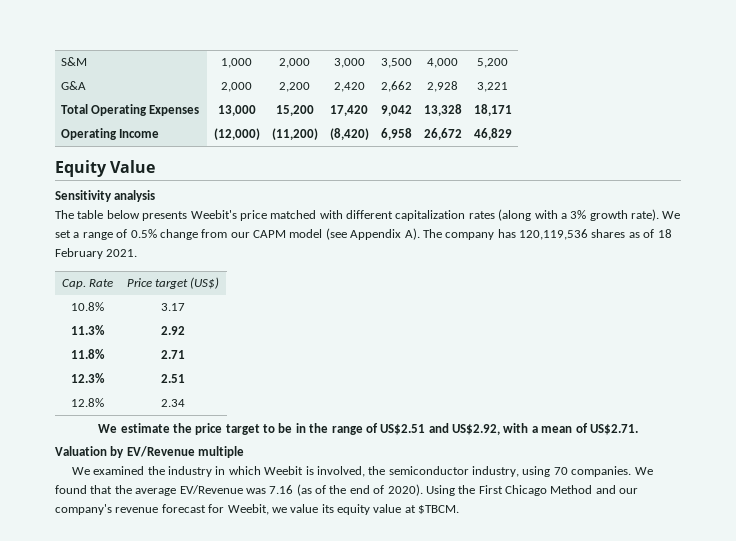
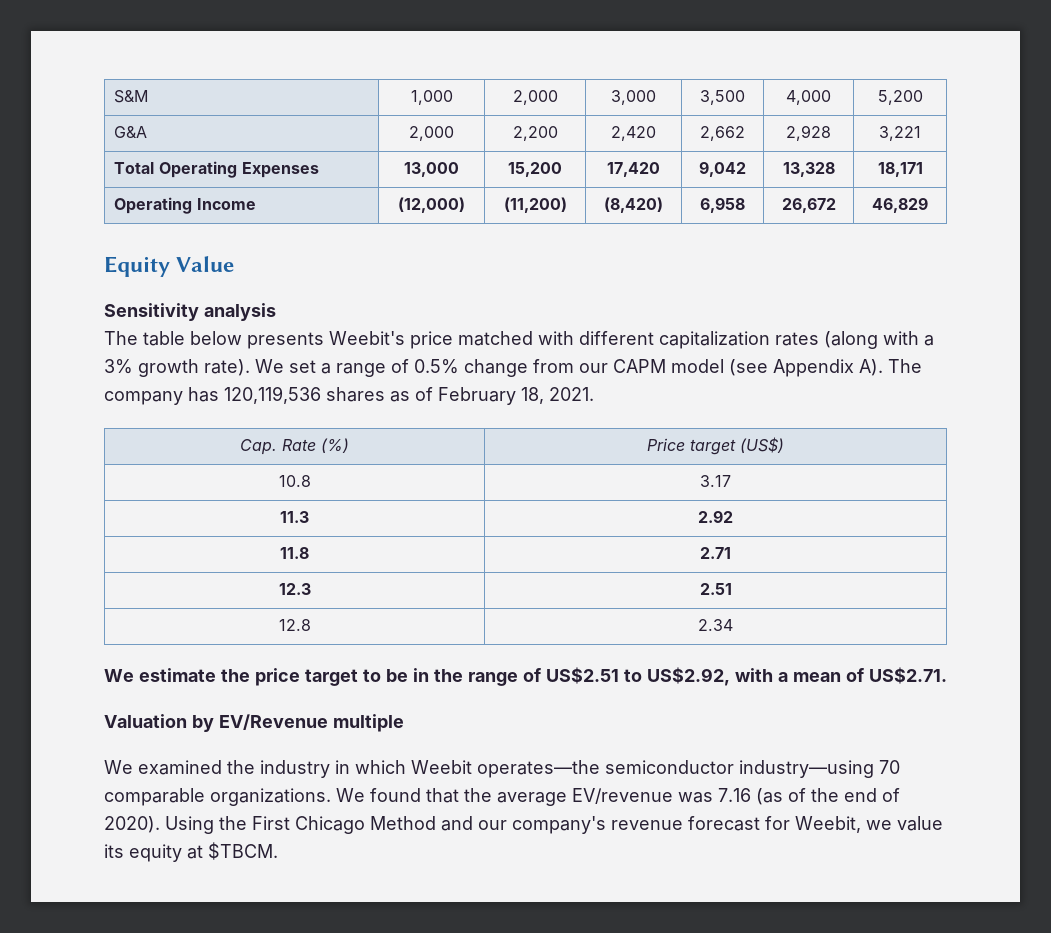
[657,229,672,238] [55,248,103,259] 18 February -> [438,387,544,405] February 18,
(114, 283) none -> [321,438,349,453] (%)
[71,302,104,311] 10.8% -> [278,475,311,487] 10.8
[71,325,105,335] 11.3% -> [280,511,309,523] 11.3
[71,349,105,359] 11.8% -> [280,547,309,559] 11.8
[71,373,105,383] 12.3% -> [278,583,311,595] 12.3
[71,398,104,407] 12.8% -> [278,619,311,631] 12.8
[428,423,449,433] and -> [624,669,642,682] to
[305,466,632,477] is involved, the semiconductor industry, using 70 companies. -> [477,760,900,778] [104,788,331,806] operates—the semiconductor industry—using 70 comparable organizations.
[179,485,243,494] EV/Revenue -> [572,788,673,804] EV/revenue
[373,504,402,513] value -> (182, 853) none

